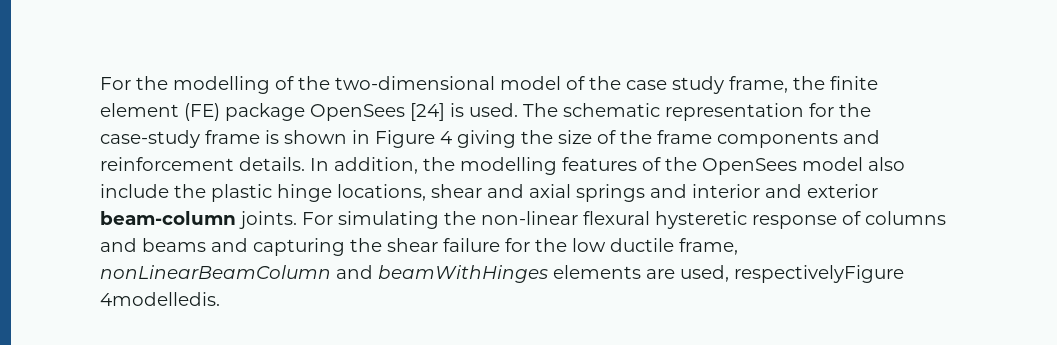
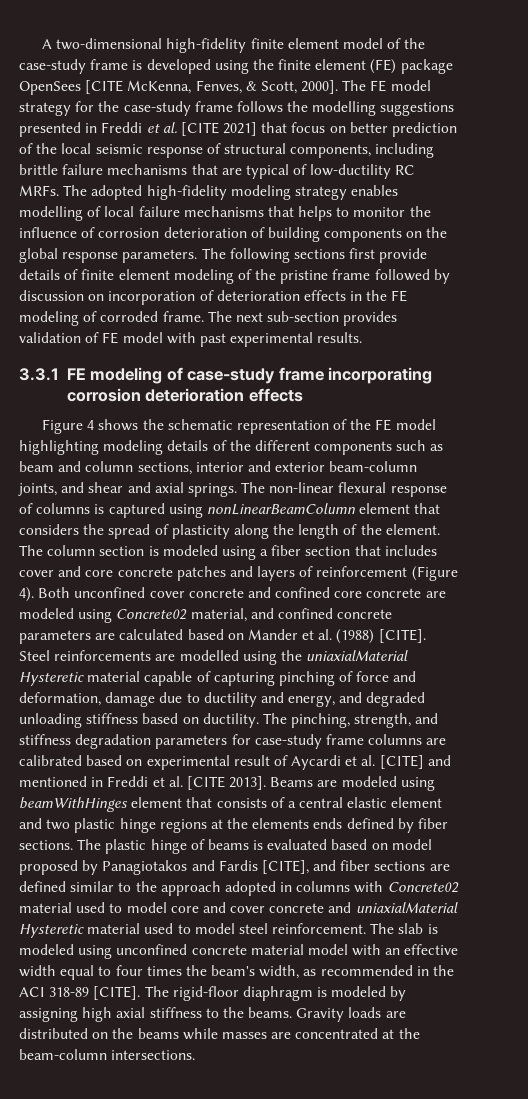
[100,76,788,94] For the modelling of the two-dimensional model of the case study frame, -> [41,38,426,53] [19,59,249,74] A two-dimensional high-fidelity finite element model of the case-study frame is developed using
[410,103,871,121] [100,130,880,148] [100,157,905,175] [100,184,878,202] [100,211,476,229] [24] is used. The schematic representation for the case-study frame is shown in Figure 4 giving the size of the frame components and reinforcement details. In addition, the modelling features of the OpenSees model also include the plastic hinge locations, shear and axial springs and interior and exterior beam-column joints. For simulating the -> [85,80,431,94] [19,101,455,116] [19,122,458,137] [19,143,435,158] [19,164,416,179] [19,185,399,200] [19,206,431,221] [19,227,448,242] [19,248,428,263] [19,269,450,284] [19,290,408,305] [19,311,398,326] [19,332,363,347] [19,367,433,384] [66,388,303,402] [41,419,436,434] [19,440,444,455] [19,461,418,475] [18,482,266,497] [CITE McKenna, Fenves, & Scott, 2000]. The FE model strategy for the case-study frame follows the modelling suggestions presented in Freddi et al. [CITE 2021] that focus on better prediction of the local seismic response of structural components, including brittle failure mechanisms that are typical of low-ductility RC MRFs. The adopted high-fidelity modeling strategy enables modelling of local failure mechanisms that helps to monitor the influence of corrosion deterioration of building components on the global response parameters. The following sections first provide details of finite element modeling of the pristine frame followed by discussion on incorporation of deterioration effects in the FE modeling of corroded frame. The next sub-section provides validation of FE model with past experimental results. // 3.3.1 FE modeling of case-study frame incorporating corrosion deterioration effects // Figure 4 shows the schematic representation of the FE model highlighting modeling details of the different components such as beam and column sections, interior and exterior beam-column joints, and shear and axial springs. The
[655,211,747,229] hysteretic -> (387, 487) none
[100,238,738,256] [100,265,904,283] [100,292,220,306] and beams and capturing the shear failure for the low ductile frame, nonLinearBeamColumn and beamWithHinges elements are used, respectivelyFigure 4modelledis. -> [94,503,441,518] [19,524,440,539] [19,545,437,560] [19,566,458,581] [19,587,446,602] [19,608,393,623] [19,629,426,644] [19,650,409,665] [19,671,417,686] [19,692,426,707] [19,713,439,728] [19,734,447,749] [19,755,451,770] [19,776,435,791] [19,797,443,812] [19,818,449,833] [19,839,432,854] [19,860,450,875] [19,881,459,896] [19,902,458,913] [19,923,438,938] [19,944,459,959] [19,965,455,980] [19,986,407,1001] [19,1007,406,1022] [19,1028,420,1040] [19,1049,196,1060] is captured using nonLinearBeamColumn element that considers the spread of plasticity along the length of the element. The column section is modeled using a fiber section that includes cover and core concrete patches and layers of reinforcement (Figure 4). Both unconfined cover concrete and confined core concrete are modeled using Concrete02 material, and confined concrete parameters are calculated based on Mander et al. (1988) [CITE]. Steel reinforcements are modelled using the uniaxialMaterial Hysteretic material capable of capturing pinching of force and deformation, damage due to ductility and energy, and degraded unloading stiffness based on ductility. The pinching, strength, and stiffness degradation parameters for case-study frame columns are calibrated based on experimental result of Aycardi et al. [CITE] and mentioned in Freddi et al. [CITE 2013]. Beams are modeled using beamWithHinges element that consists of a central elastic element and two plastic hinge regions at the elements ends defined by fiber sections. The plastic hinge of beams is evaluated based on model proposed by Panagiotakos and Fardis [CITE], and fiber sections are defined similar to the approach adopted in columns with Concrete02 material used to model core and cover concrete and uniaxialMaterial Hysteretic material used to model steel reinforcement. The slab is modeled using unconfined concrete material model with an effective width equal to four times the beam's width, as recommended in the ACI 318-89 [CITE]. The rigid-floor diaphragm is modeled by assigning high axial stiffness to the beams. Gravity loads are distributed on the beams while masses are concentrated at the beam-column intersections.

